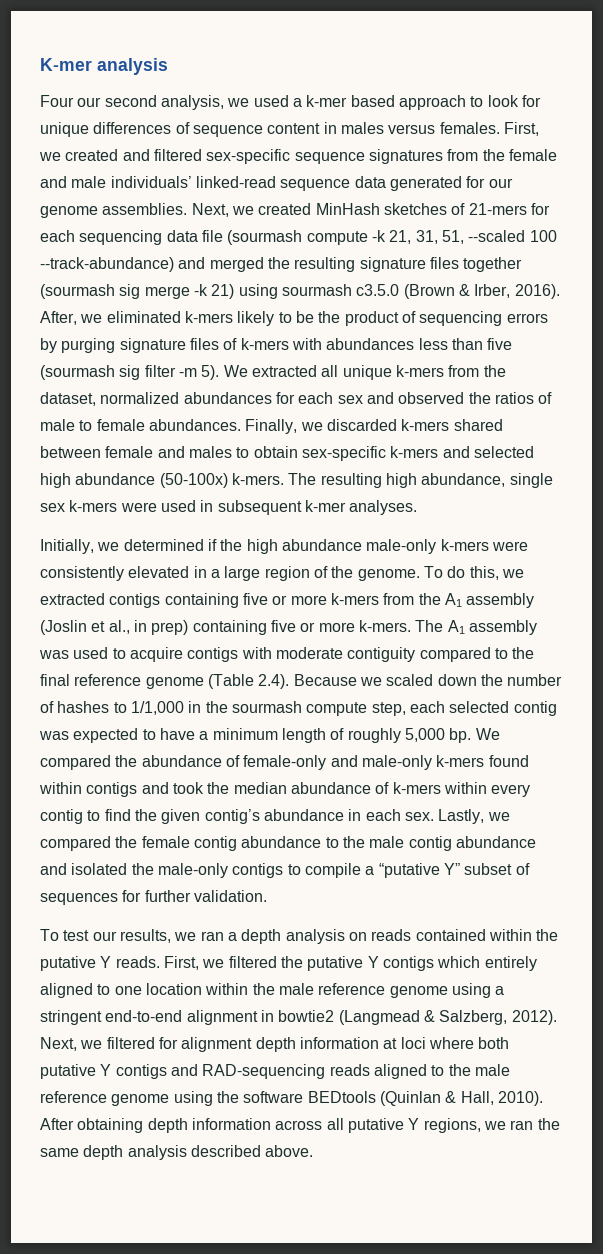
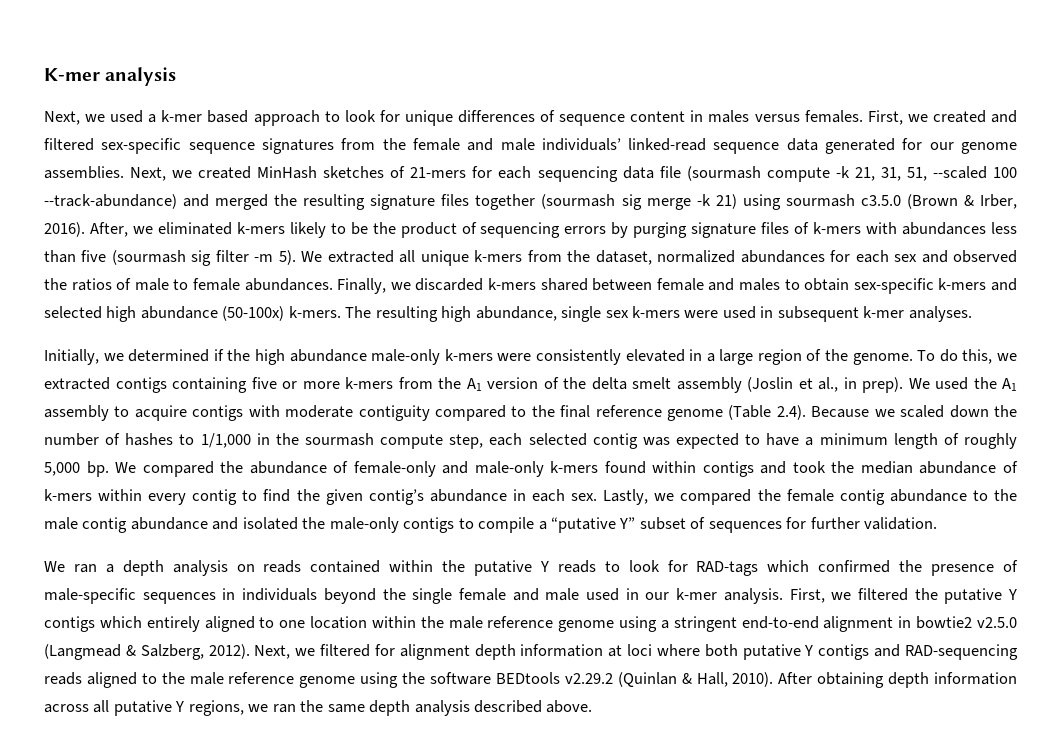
[40,95,224,110] Four our second analysis, -> [44,111,80,125] Next,
(462, 600) none -> [487,377,671,390] version of the delta smelt
[151,620,537,635] [39,647,109,659] prep) containing five or more k-mers. The A1 assembly was used -> [862,377,1017,393] [44,405,109,421] prep). We used the A1 assembly
[40,929,197,943] To test our results, we -> [44,561,65,572] We
[115,956,160,968] reads. -> [557,560,1019,576] [44,588,783,604] reads to look for RAD-tags which confirmed the presence of male-specific sequences in individuals beyond the single female and male used in our k-mer analysis.
(335, 1016) none -> [977,617,1018,628] v2.5.0
(376, 1097) none -> [564,673,613,684] v2.29.2

